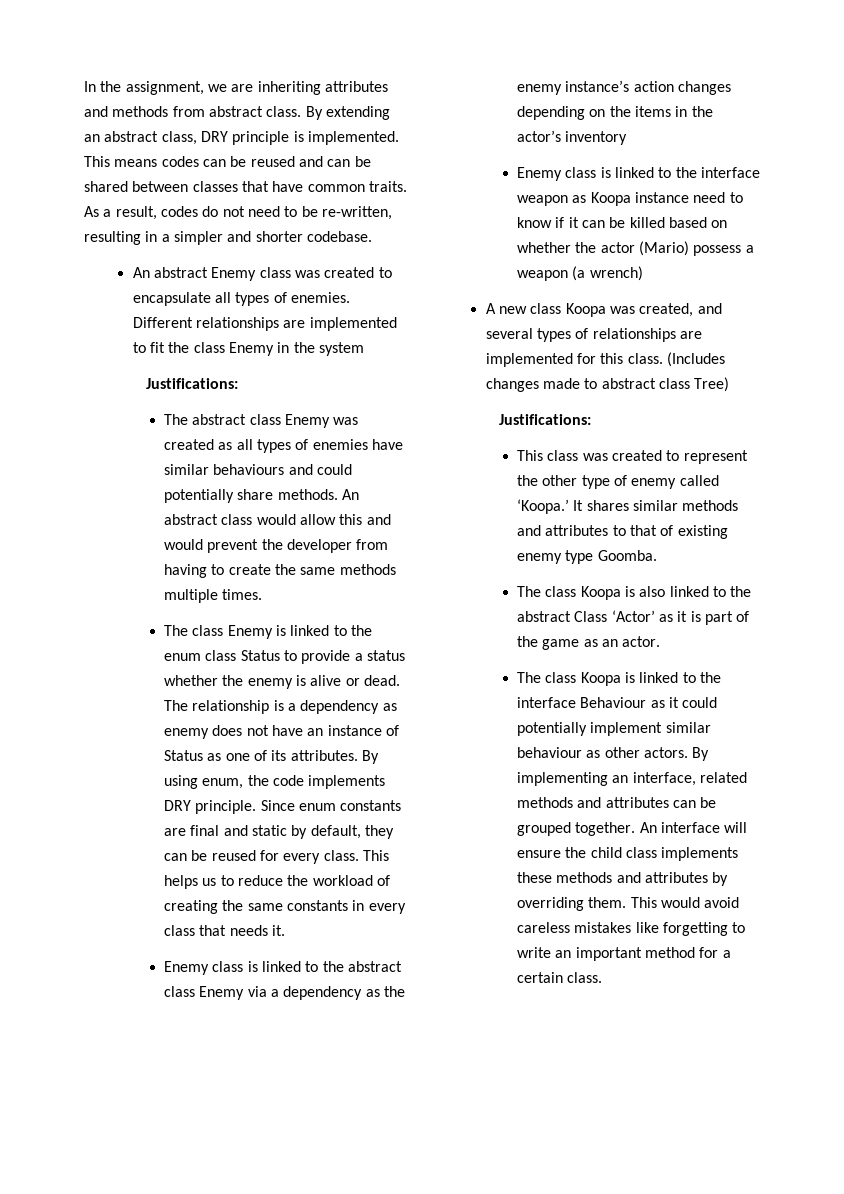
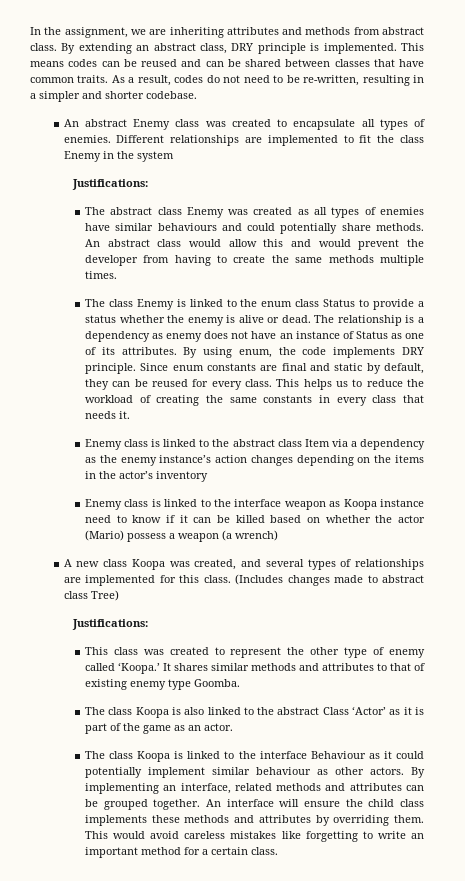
[199,986,245,1000] Enemy -> [304,439,330,447] Item

